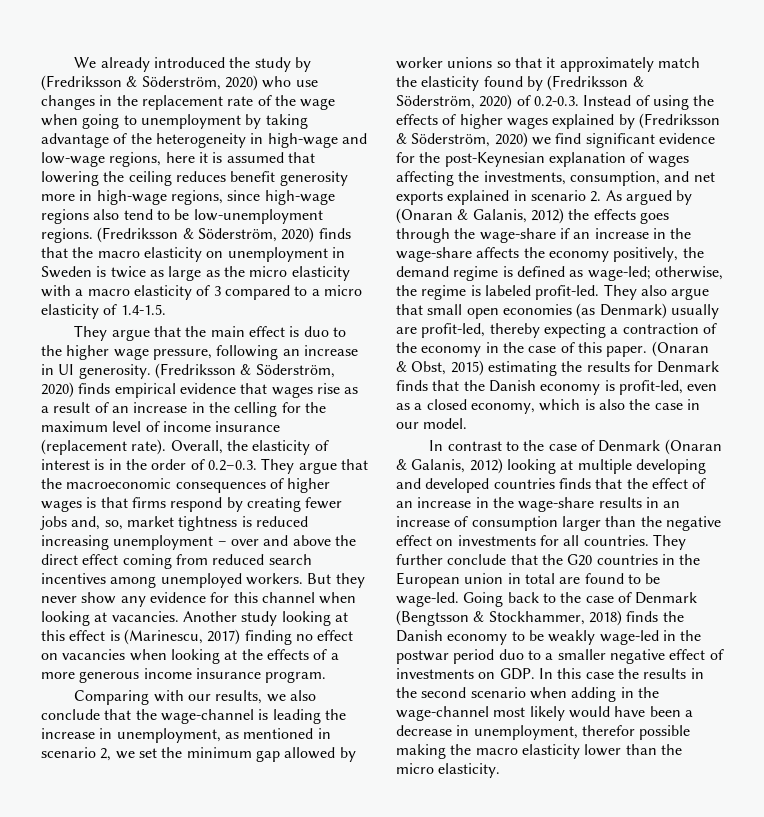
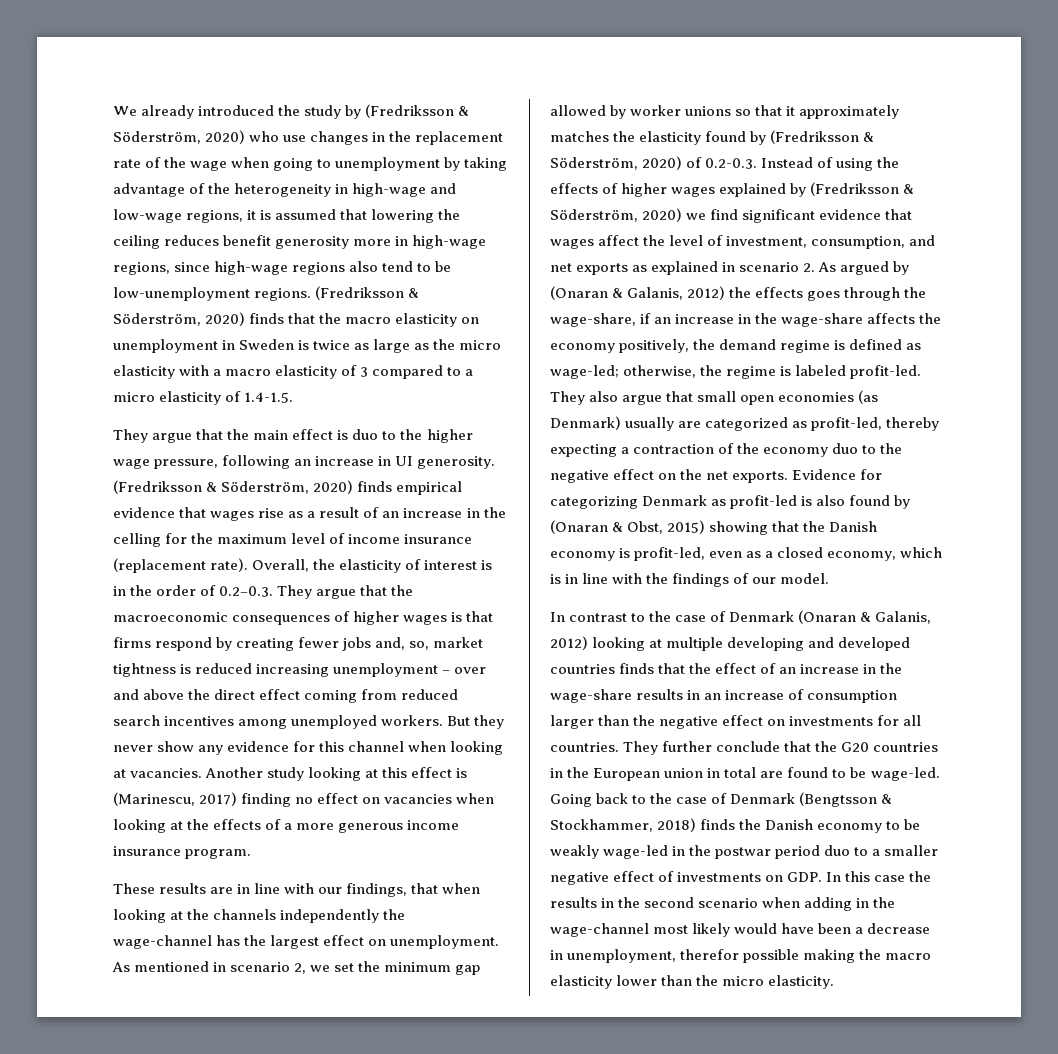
[165,152,195,163] here -> (244, 216) none
[74,690,317,705] [41,709,346,724] [41,728,239,743] Comparing with our results, we also conclude that the wage-channel is leading the increase in unemployment, as -> [113,883,481,897] [113,909,406,923] [113,935,500,949] [112,962,130,972] These results are in line with our findings, that when looking at the channels independently the wage-channel has the largest effect on unemployment. As
[657,57,700,68] match -> [550,131,609,142] matches
[396,152,689,167] [396,171,566,186] for the post-Keynesian explanation of wages affecting the investments, -> [885,209,913,220] [550,235,808,249] that wages affect the level of investment,
(443, 198) none -> [632,265,648,272] as
[479,228,556,243] wage-share -> [550,313,636,327] wage-share,
(417, 330) none -> [705,417,808,431] categorized as
[485,341,709,357] [396,360,720,376] [396,380,428,391] in the case of this paper. (Onaran & Obst, 2015) estimating the results for Denmark finds -> [832,443,903,454] [550,469,883,483] [550,495,911,509] [550,520,769,535] duo to the negative effect on the net exports. Evidence for categorizing Denmark as profit-led is also found by (Onaran & Obst, 2015) showing
[598,399,700,410] also the case in -> [565,573,750,587] in line with the findings of

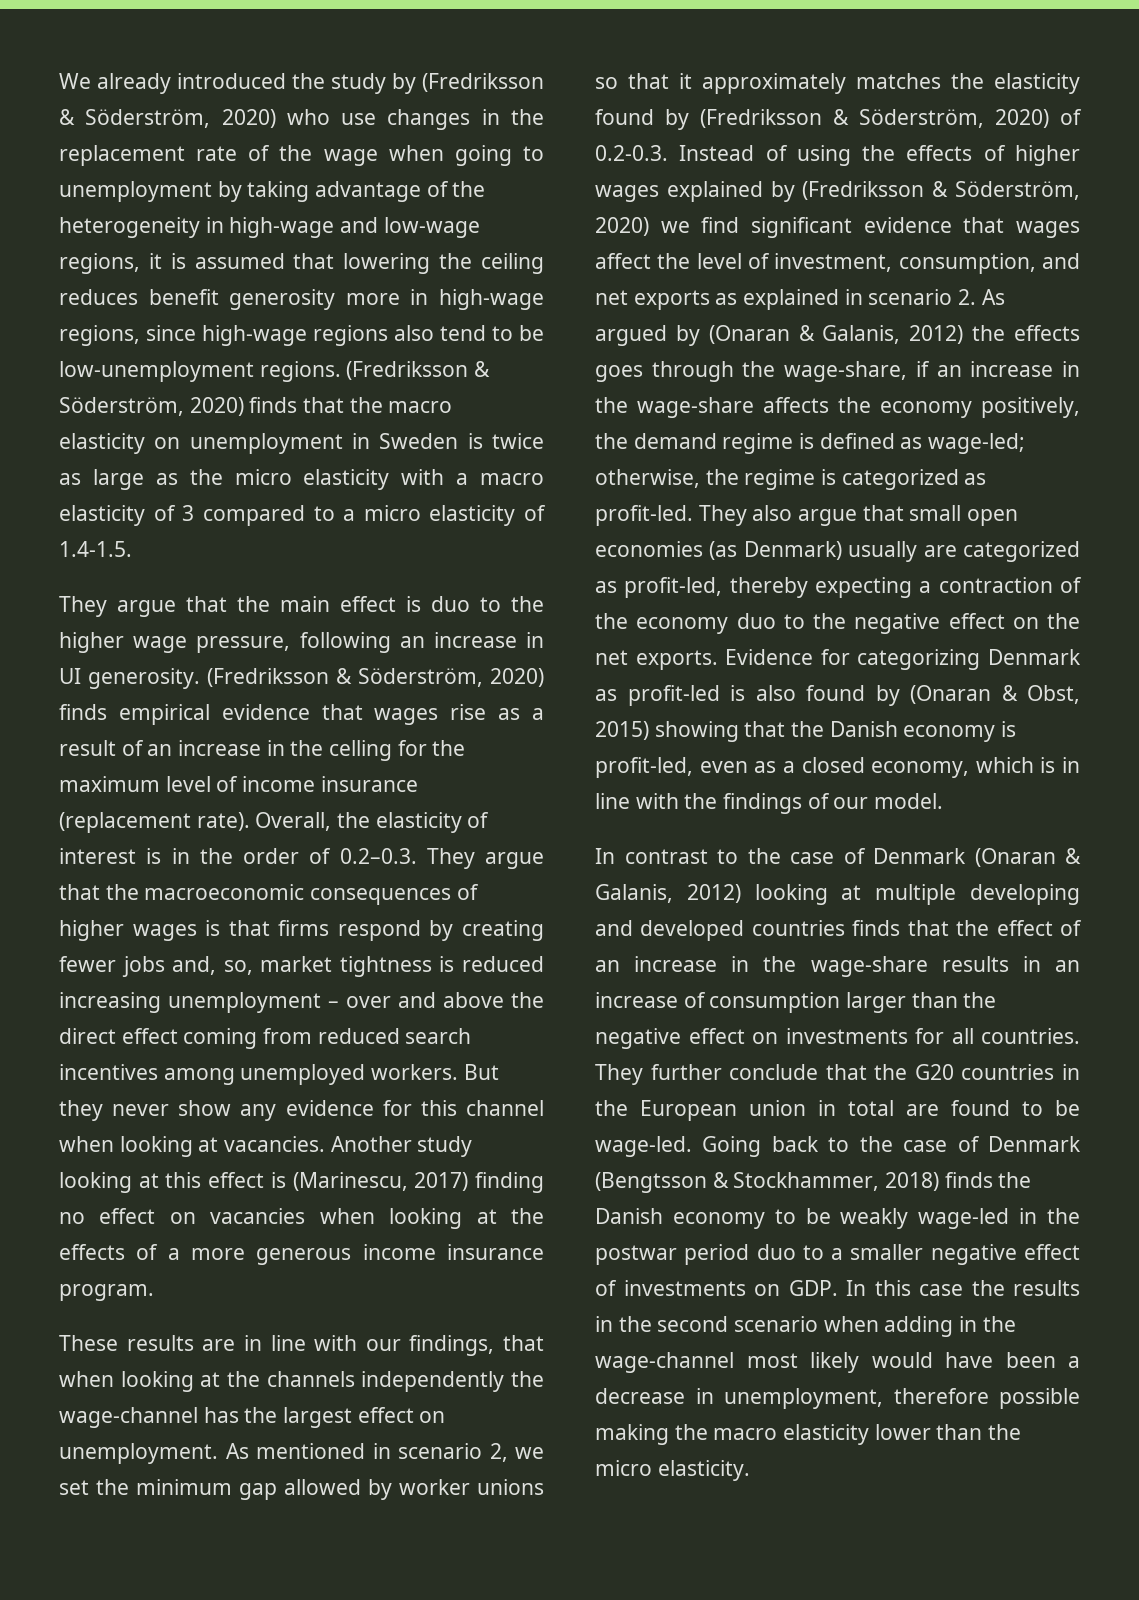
[795,365,847,376] labeled -> [841,469,987,490] categorized as
[680,949,740,960] therefor -> [893,1388,989,1404] therefore

